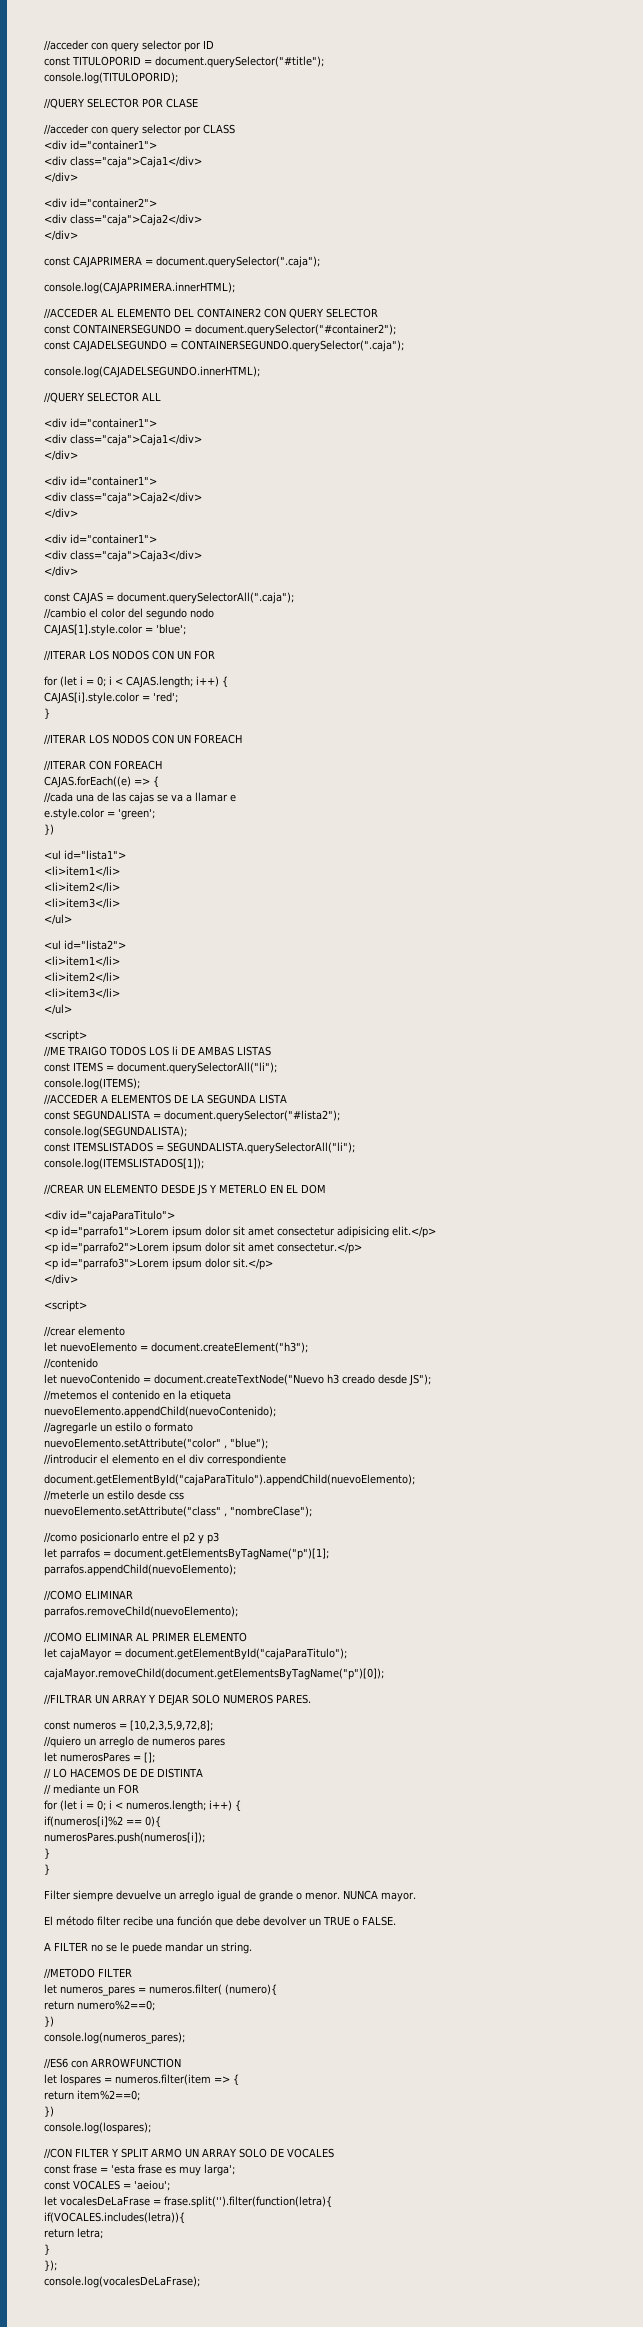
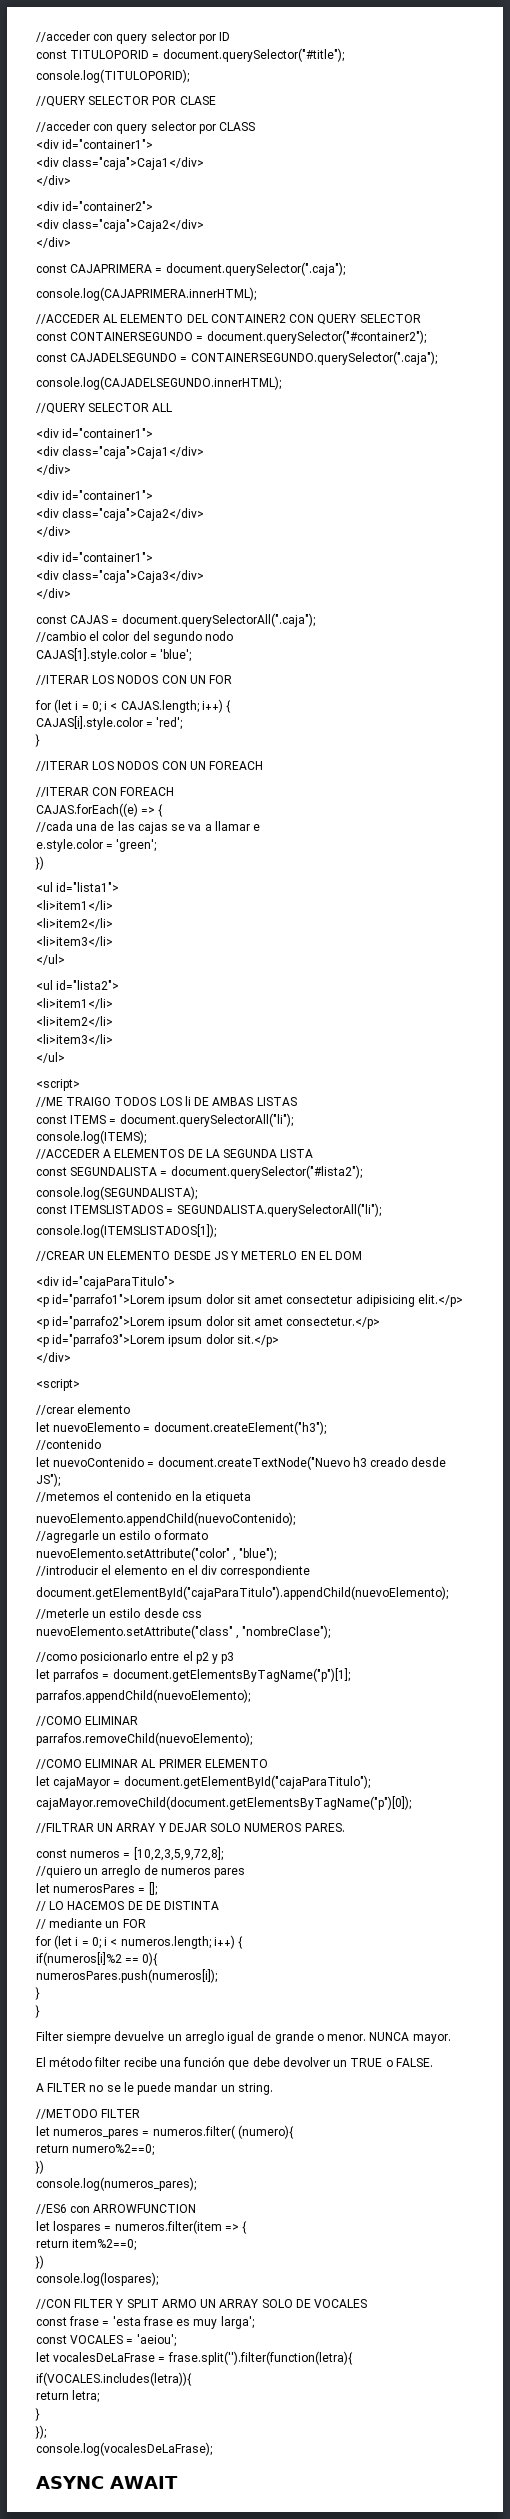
(200, 2282) none -> [36,2476,178,2489] // ASYNC AWAIT

